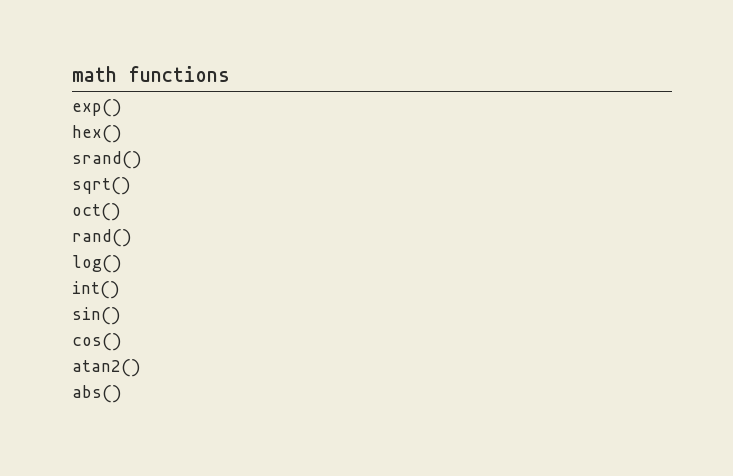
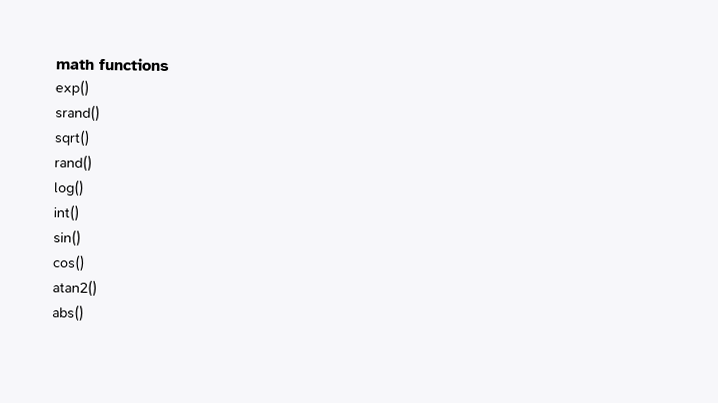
[72,125,122,143] // hex() -> (90, 88) none
[72,203,121,221] // oct() -> (91, 138) none

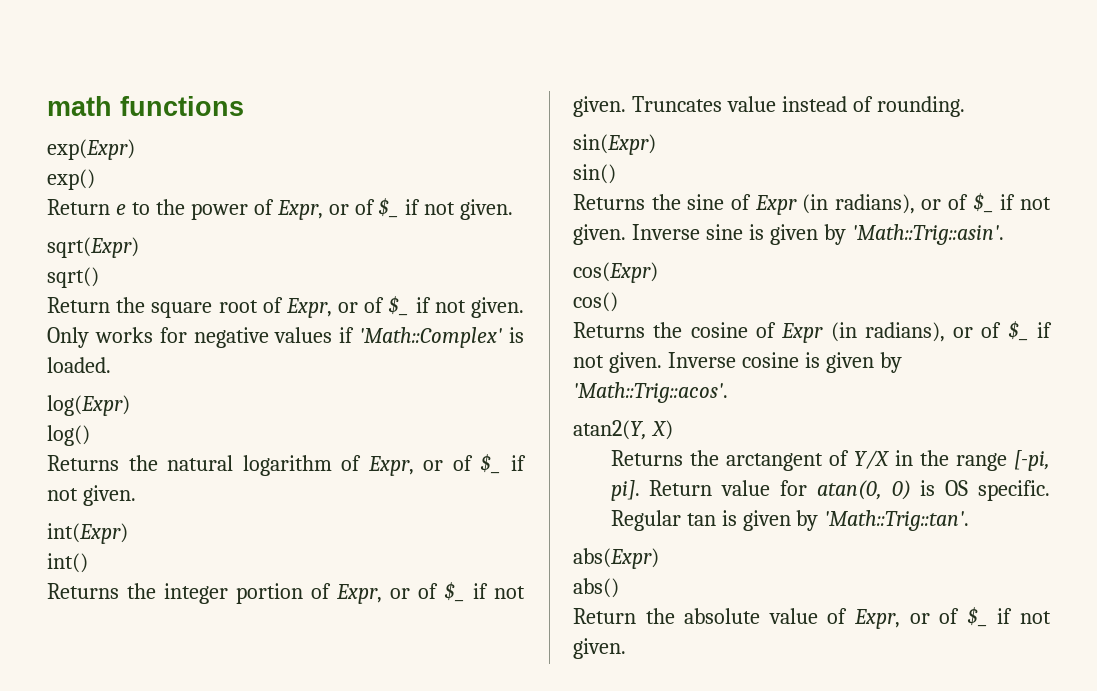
(170, 64) none -> [47,139,135,160] // exp(Expr)
[55,104,101,122] [54,129,91,147] [54,154,93,172] [54,179,85,197] [53,204,80,222] [53,229,82,247] [52,254,86,272] [52,279,98,297] [52,304,85,322] srand() // sqrt() // rand() // log() // int() // sin() // cos() // atan2() // abs() -> [47,198,514,220] [47,237,139,258] [47,267,99,288] [47,296,524,318] [47,327,524,348] [47,357,111,373] [47,395,130,416] [47,425,90,446] [47,454,526,476] [47,485,136,506] [47,523,128,544] [47,553,88,573] [47,582,525,604] [573,96,965,117] [573,134,656,155] [573,164,616,184] [573,193,1051,215] [573,224,1004,245] [573,262,658,283] [573,292,618,312] [573,321,1052,343] [573,352,902,373] [573,382,728,403] [573,420,673,440] [610,450,1050,471] [610,480,1050,501] [610,510,970,531] [573,548,659,569] [573,578,619,598] [573,607,1051,629] [573,638,626,659] Return e to the power of Expr, or of $_ if not given. // sqrt(Expr) // sqrt() // Return the square root of Expr, or of $_ if not given. Only works for negative values if 'Math::Complex' is loaded. // log(Expr) // log() // Returns the natural logarithm of Expr, or of $_ if not given. // int(Expr) // int() // Returns the integer portion of Expr, or of $_ if not given. Truncates value instead of rounding. // sin(Expr) // sin() // Returns the sine of Expr (in radians), or of $_ if not given. Inverse sine is given by 'Math::Trig::asin'. // cos(Expr) // cos() // Returns the cosine of Expr (in radians), or of $_ if not given. Inverse cosine is given by 'Math::Trig::acos'. // atan2(Y, X) // Returns the arctangent of Y/X in the range [-pi, pi]. Return value for atan(0, 0) is OS specific. Regular tan is given by 'Math::Trig::tan'. // abs(Expr) // abs() // Return the absolute value of Expr, or of $_ if not given.

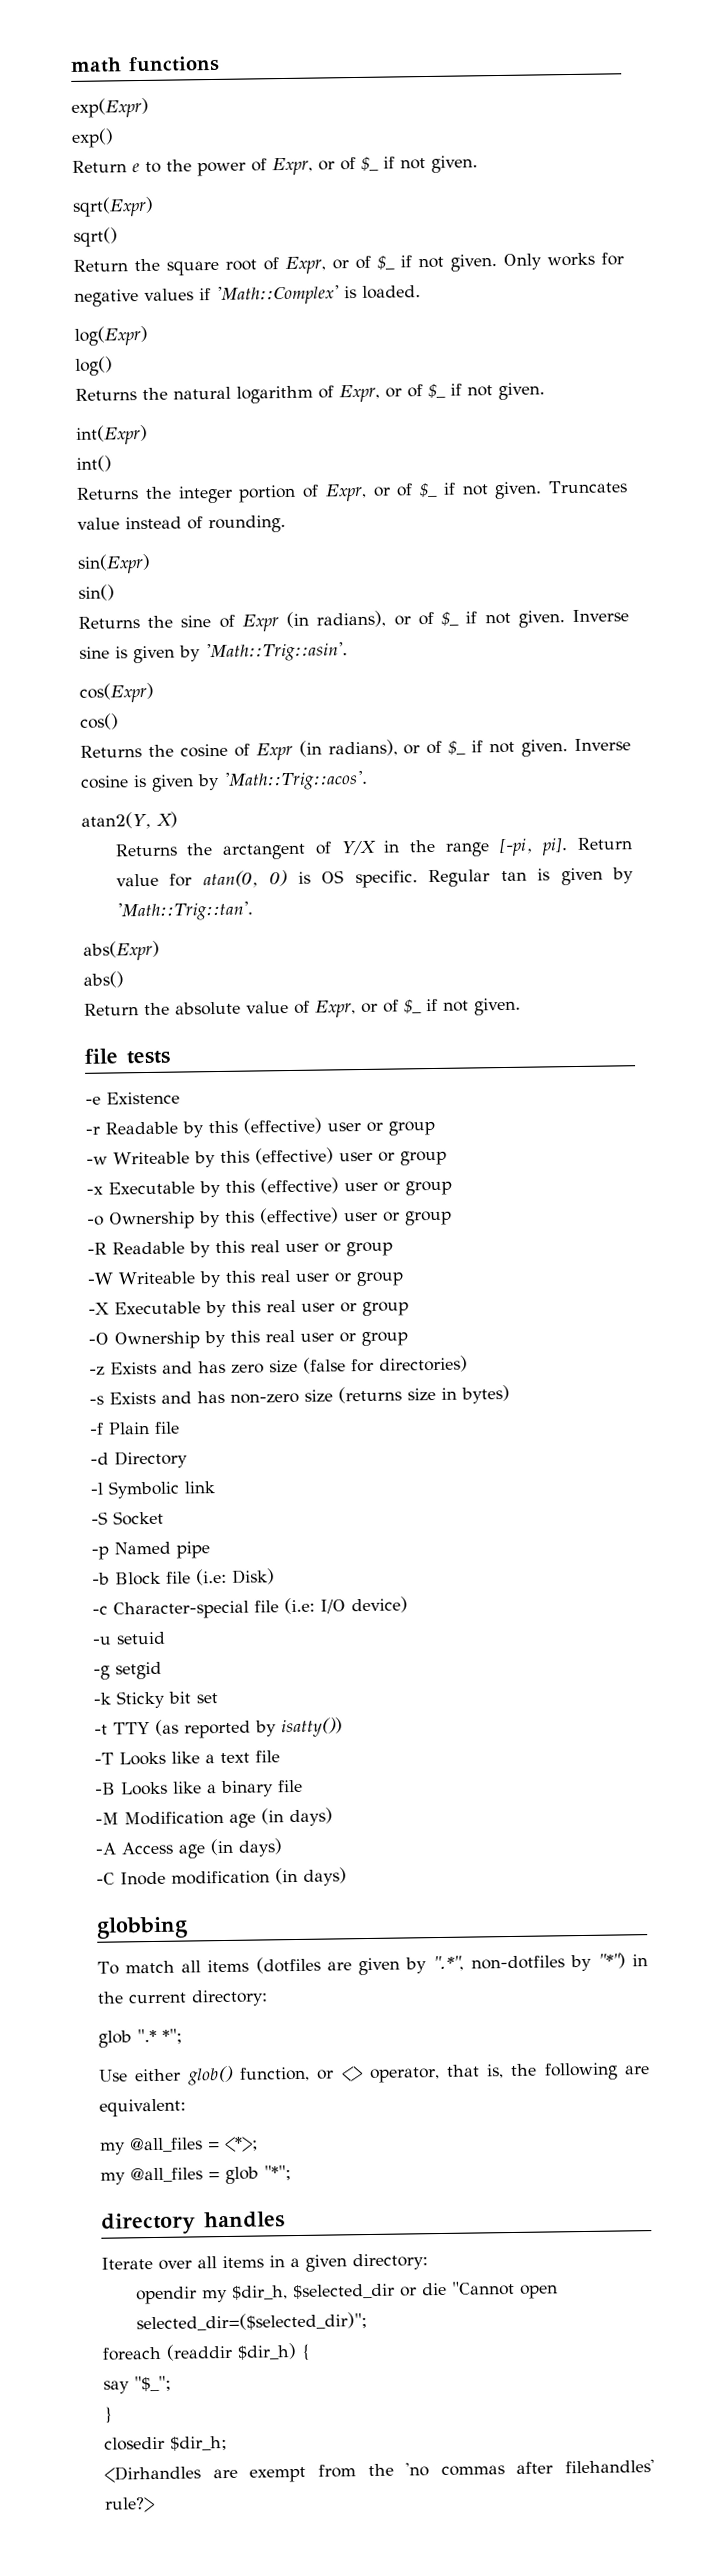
(626, 648) none -> [84,1048,170,1065] [85,1091,180,1105] [85,1117,435,1138] [86,1147,447,1168] [86,1177,452,1198] [87,1207,452,1230] [87,1240,393,1258] [87,1270,404,1288] [88,1299,409,1318] [88,1329,408,1350] [89,1355,468,1376] [89,1384,510,1405] [89,1421,180,1435] [90,1450,188,1469] [90,1480,215,1499] [91,1510,164,1526] [91,1541,210,1560] [92,1568,275,1586] [92,1596,408,1620] [92,1631,166,1645] [93,1661,162,1680] [93,1690,218,1709] [94,1717,343,1739] [94,1750,280,1766] [95,1779,303,1798] [95,1807,333,1828] [95,1838,283,1859] [96,1867,347,1886] [96,1916,188,1939] [97,1952,648,1976] [97,1989,268,2007] [98,2028,182,2048] [99,2062,650,2086] [99,2098,186,2117] [100,2136,258,2155] [100,2165,291,2185] [101,2211,285,2235] [101,2253,428,2272] [135,2280,558,2305] [135,2312,367,2332] [102,2343,312,2361] [103,2375,171,2394] [103,2406,113,2424] [104,2436,227,2451] [104,2459,655,2483] [104,2497,155,2513] // file tests // -e Existence // -r Readable by this (effective) user or group // -w Writeable by this (effective) user or group // -x Executable by this (effective) user or group // -o Ownership by this (effective) user or group // -R Readable by this real user or group // -W Writeable by this real user or group // -X Executable by this real user or group // -O Ownership by this real user or group // -z Exists and has zero size (false for directories) // -s Exists and has non-zero size (returns size in bytes) // -f Plain file // -d Directory // -l Symbolic link // -S Socket // -p Named pipe // -b Block file (i.e: Disk) // -c Character-special file (i.e: I/O device) // -u setuid // -g setgid // -k Sticky bit set // -t TTY (as reported by isatty()) // -T Looks like a text file // -B Looks like a binary file // -M Modification age (in days) // -A Access age (in days) // -C Inode modification (in days) // globbing // To match all items (dotfiles are given by ".*", non-dotfiles by "*") in the current directory: // glob ".* *"; // Use either glob() function, or <> operator, that is, the following are equivalent: // my @all_files = <*>; // my @all_files = glob "*"; // directory handles // Iterate over all items in a given directory: // opendir my $dir_h, $selected_dir or die "Cannot open selected_dir=($selected_dir)"; // foreach (readdir $dir_h) { // say "$_"; // } // closedir $dir_h; // <Dirhandles are exempt from the 'no commas after filehandles' rule?>

